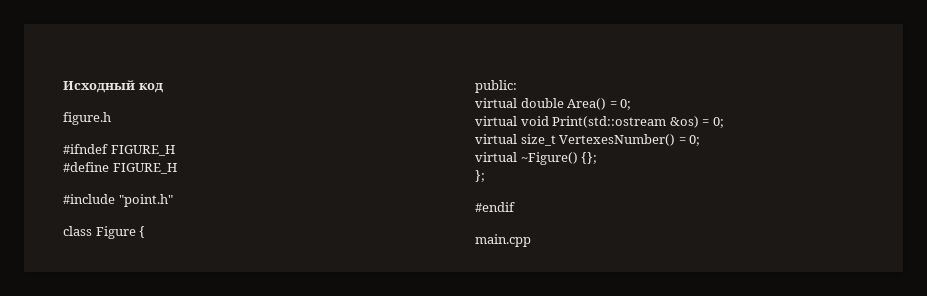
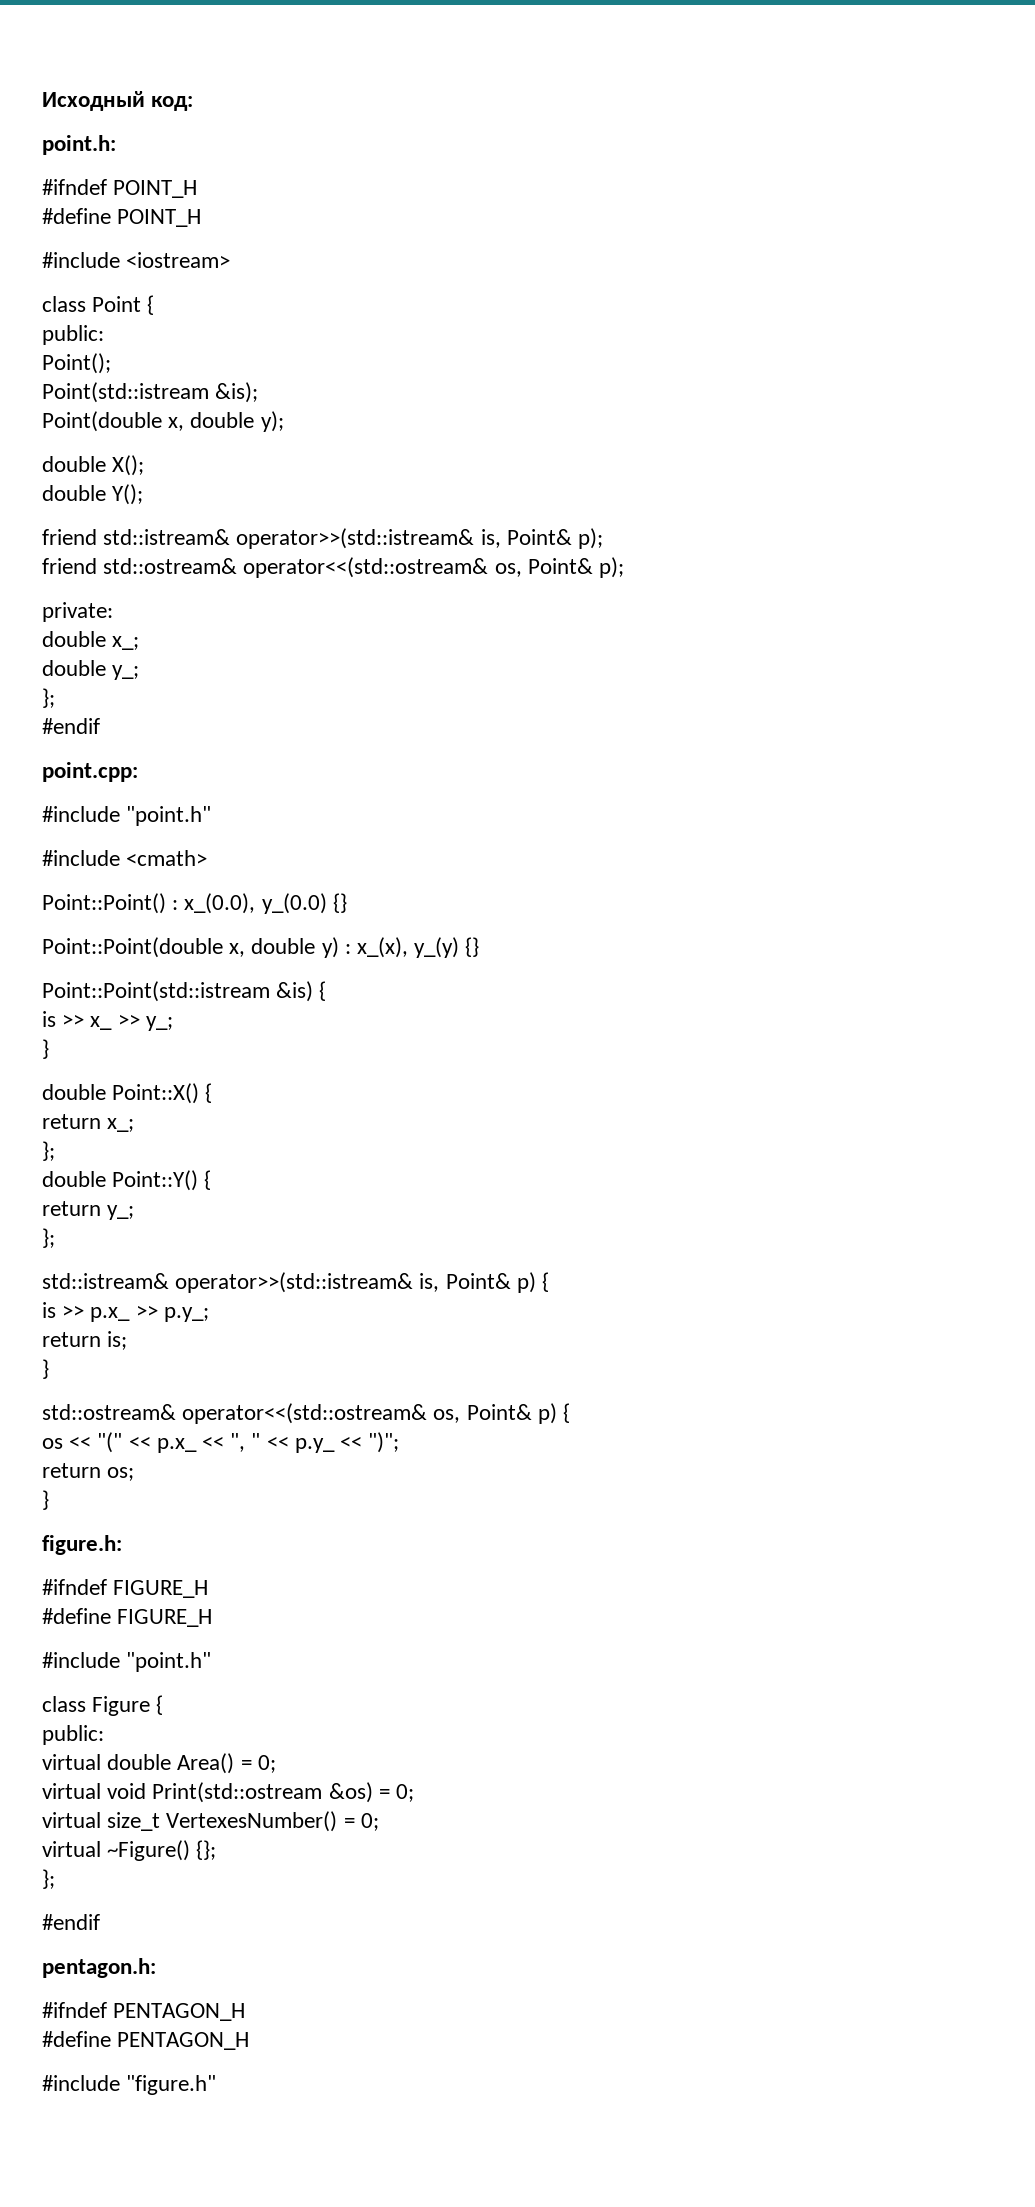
[138,83,163,93] [63,112,111,125] код // figure.h -> [151,96,194,111] [42,135,116,155] [42,179,198,198] [42,208,202,227] [42,252,231,268] [42,295,155,315] [42,325,104,345] [42,353,111,374] [42,382,259,403] [42,411,284,432] [42,455,145,476] [42,484,144,505] [42,528,604,549] [42,557,625,578] [42,602,113,622] [42,631,140,650] [42,660,140,680] [42,688,55,708] [42,718,100,734] [42,762,138,782] [42,806,212,826] [42,850,208,866] [42,893,347,914] [42,937,480,958] [42,981,327,1002] [42,1011,173,1031] [42,1039,49,1059] [42,1083,213,1104] [42,1114,135,1132] [42,1141,55,1161] [42,1170,212,1191] [42,1201,135,1220] [42,1228,55,1248] [42,1272,550,1293] [42,1302,209,1322] [42,1331,128,1350] [42,1359,49,1379] [42,1403,571,1424] [42,1432,400,1453] [42,1463,135,1481] [42,1490,49,1510] [42,1535,122,1555] код: // point.h: // #ifndef POINT_H // #define POINT_H // #include <iostream> // class Point { // public: // Point(); // Point(std::istream &is); // Point(double x, double y); // double X(); // double Y(); // friend std::istream& operator>>(std::istream& is, Point& p); // friend std::ostream& operator<<(std::ostream& os, Point& p); // private: // double x_; // double y_; // }; // #endif // point.cpp: // #include "point.h" // #include <cmath> // Point::Point() : x_(0.0), y_(0.0) {} // Point::Point(double x, double y) : x_(x), y_(y) {} // Point::Point(std::istream &is) { // is >> x_ >> y_; // } // double Point::X() { // return x_; // }; // double Point::Y() { // return y_; // }; // std::istream& operator>>(std::istream& is, Point& p) { // is >> p.x_ >> p.y_; // return is; // } // std::ostream& operator<<(std::ostream& os, Point& p) { // os << "(" << p.x_ << ", " << p.y_ << ")"; // return os; // } // figure.h:
[475,234,531,247] main.cpp -> [42,1958,156,1978] [42,2002,246,2021] [42,2031,250,2050] [42,2075,217,2095] pentagon.h: // #ifndef PENTAGON_H // #define PENTAGON_H // #include "figure.h"

